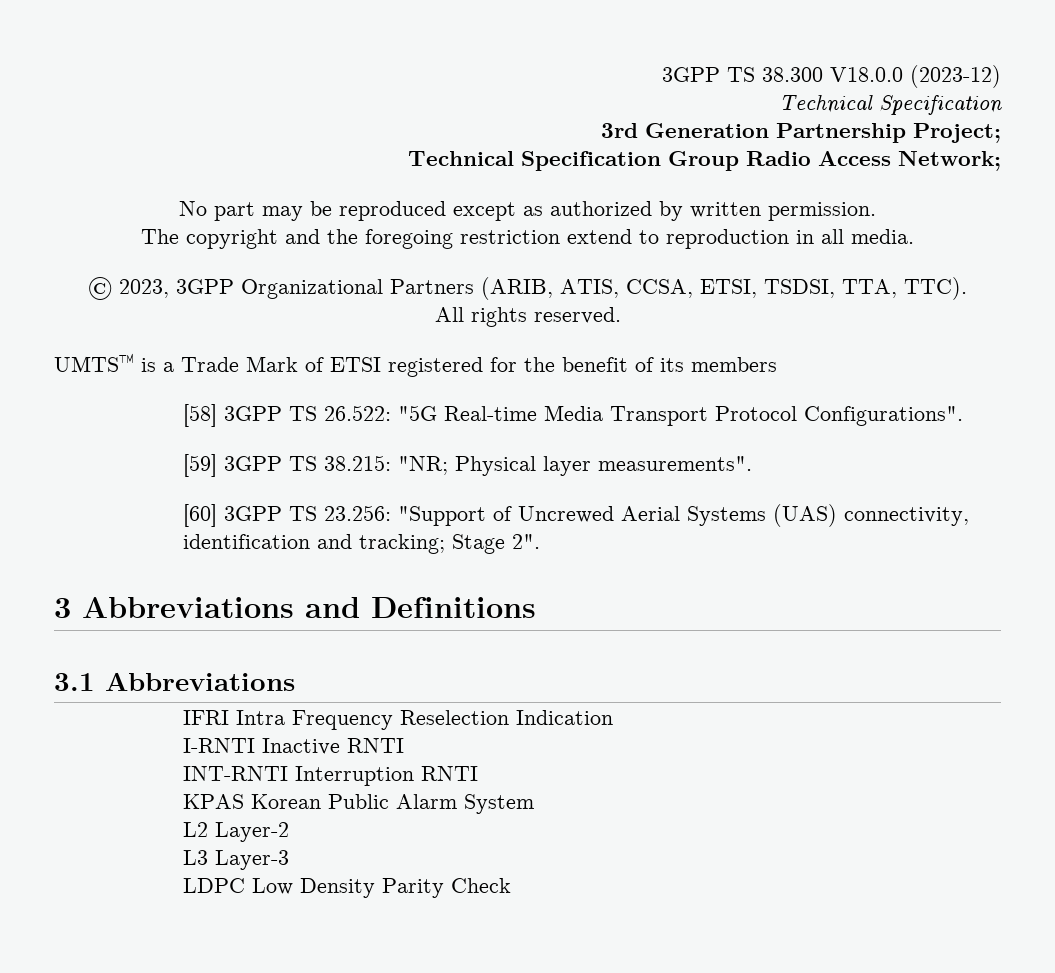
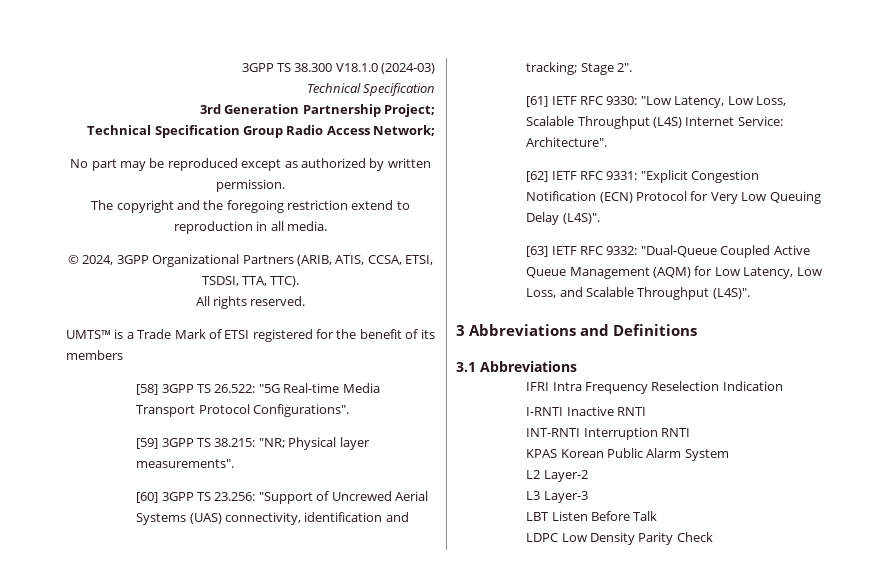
[830,65,1001,88] V18.0.0 (2023-12) -> [335,63,435,74] V18.1.0 (2024-03)
[119,279,169,298] 2023, -> [82,255,114,265] 2024,
(541, 541) none -> [526,96,786,108] [526,116,783,129] [526,137,608,147] [526,170,760,183] [526,191,821,204] [526,212,600,225] [526,245,810,258] [526,266,822,279] [526,287,750,300] // [61] IETF RFC 9330: "Low Latency, Low Loss, Scalable Throughput (L4S) Internet Service: Architecture". // [62] IETF RFC 9331: "Explicit Congestion Notification (ECN) Protocol for Very Low Queuing Delay (L4S)". // [63] IETF RFC 9332: "Dual-Queue Coupled Active Queue Management (AQM) for Low Latency, Low Loss, and Scalable Throughput (L4S)".
(290, 860) none -> [526,511,658,521] // LBT Listen Before Talk

